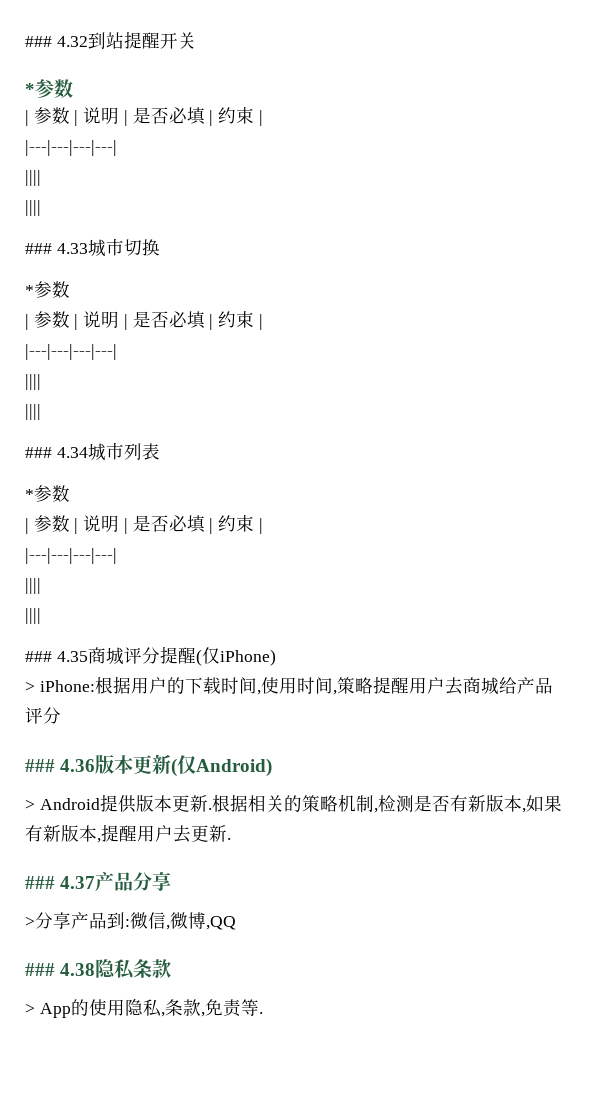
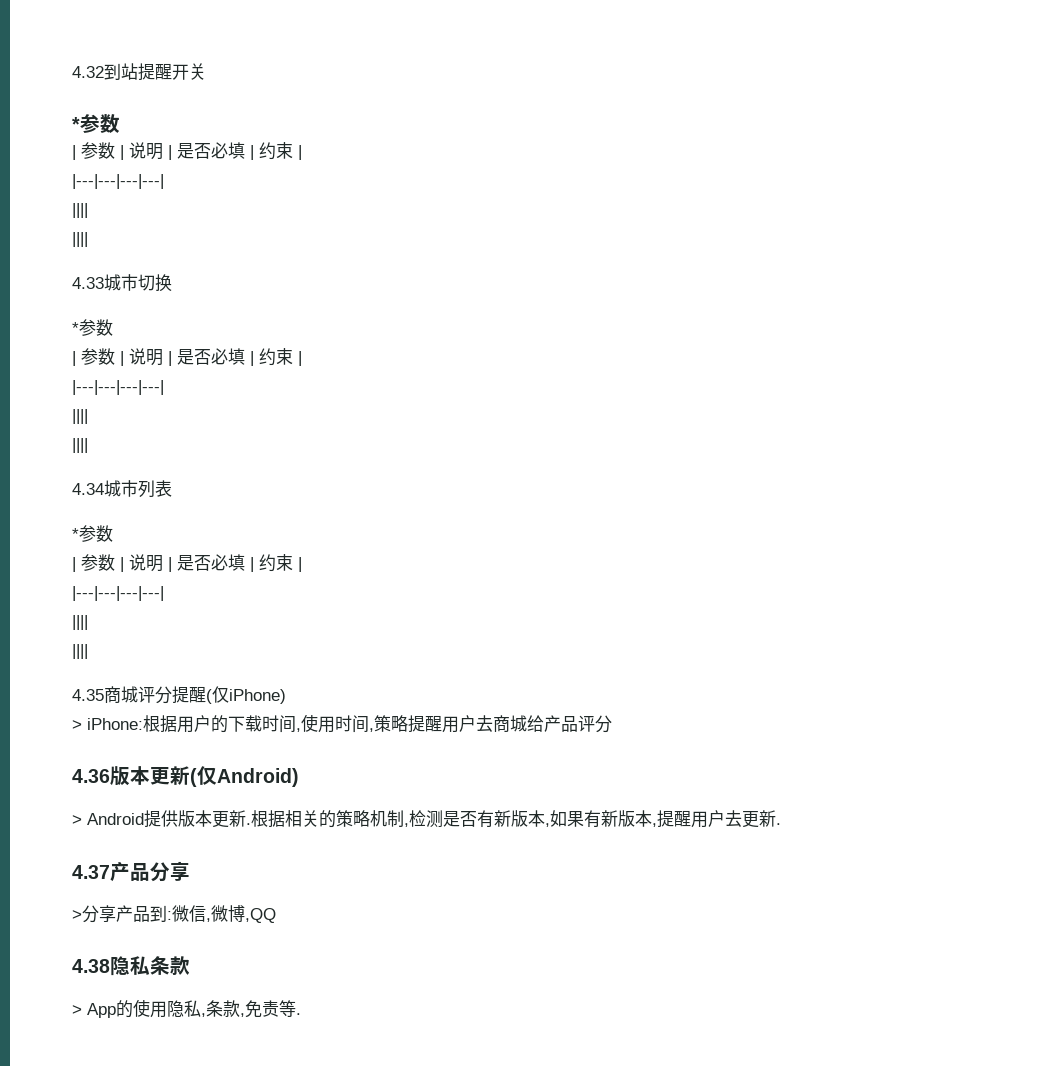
[25,36,52,47] ### -> (72, 72) none
[25,243,52,254] ### -> (88, 239) none
[25,447,52,458] ### -> (88, 445) none
[25,651,52,662] ### -> (88, 651) none
[25,759,55,772] ### -> (612, 724) none
[25,876,55,889] ### -> (781, 824) none
[25,963,55,976] ### -> (276, 915) none

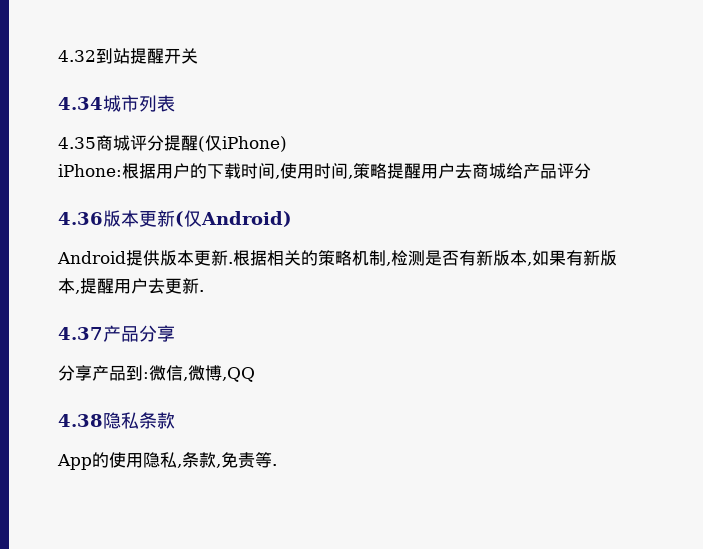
[72,114,120,133] [72,142,302,160] [72,174,164,189] [72,203,88,218] [72,232,88,247] [72,274,172,292] [72,319,113,336] [72,348,302,366] [72,380,164,395] [72,409,88,424] [72,438,88,453] [72,480,172,498] [72,525,113,542] [72,554,302,572] [72,586,164,601] [72,615,88,630] [72,644,88,659] *参数 // | 参数 | 说明 | 是否必填 | 约束 | // |---|---|---|---| // |||| // |||| // 4.33城市切换 // *参数 // | 参数 | 说明 | 是否必填 | 约束 | // |---|---|---|---| // |||| // |||| // 4.34城市列表 // *参数 // | 参数 | 说明 | 是否必填 | 约束 | // |---|---|---|---| // |||| // |||| -> [58,95,175,112] 4.34城市列表
[72,720,82,730] > -> (287, 144) none
[72,815,82,825] > -> (292, 219) none
[72,910,82,920] > -> (175, 333) none
[72,1005,82,1015] > -> (175, 420) none

